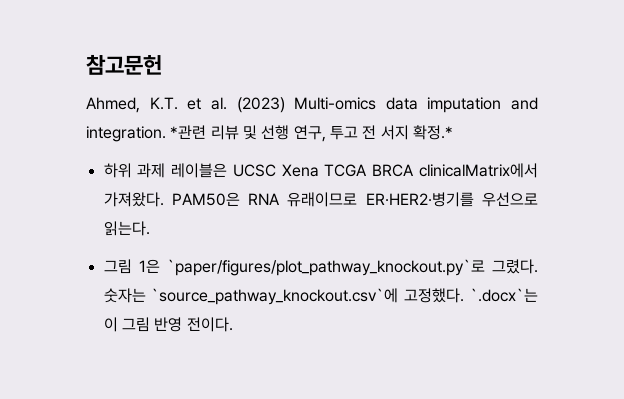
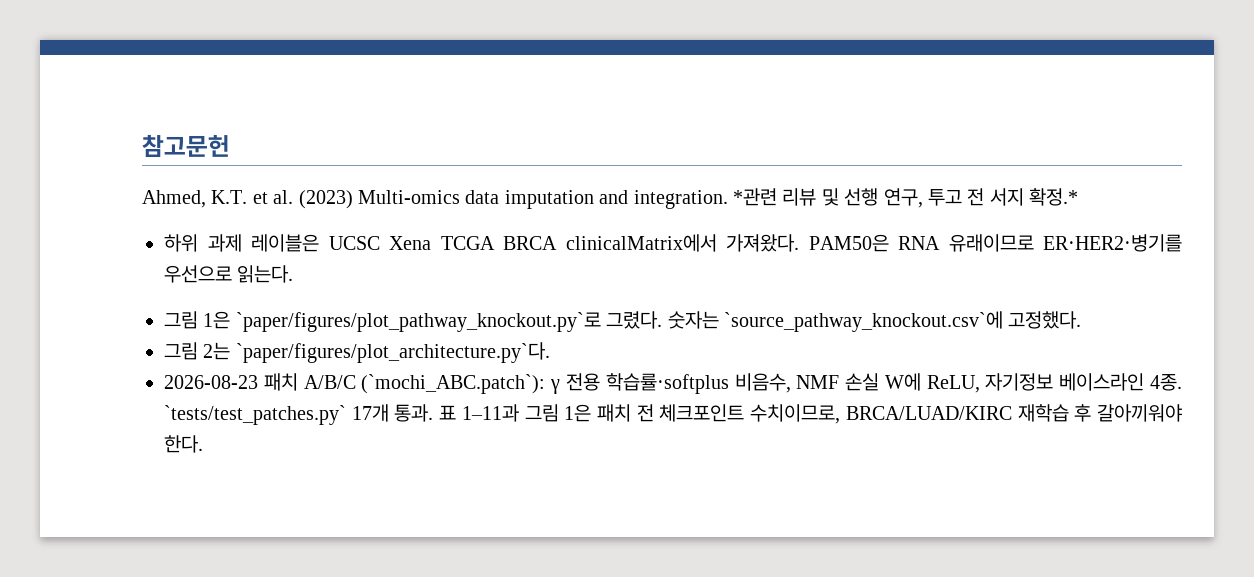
[470,288,538,302] [103,317,233,332] `.docx`는 이 그림 반영 전이다. -> [164,342,550,363] [164,373,1183,394] [164,404,1182,425] [164,435,203,453] // 그림 2는 `paper/figures/plot_architecture.py`다. // 2026-08-23 패치 A/B/C (`mochi_ABC.patch`): γ 전용 학습률·softplus 비음수, NMF 손실 W에 ReLU, 자기정보 베이스라인 4종. `tests/test_patches.py` 17개 통과. 표 1–11과 그림 1은 패치 전 체크포인트 수치이므로, BRCA/LUAD/KIRC 재학습 후 갈아끼워야 한다.

